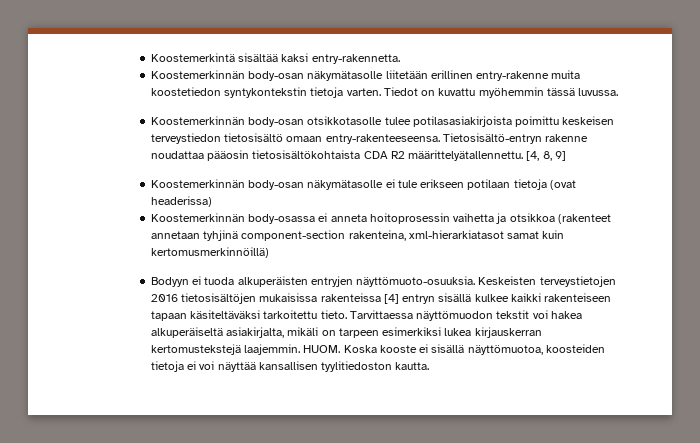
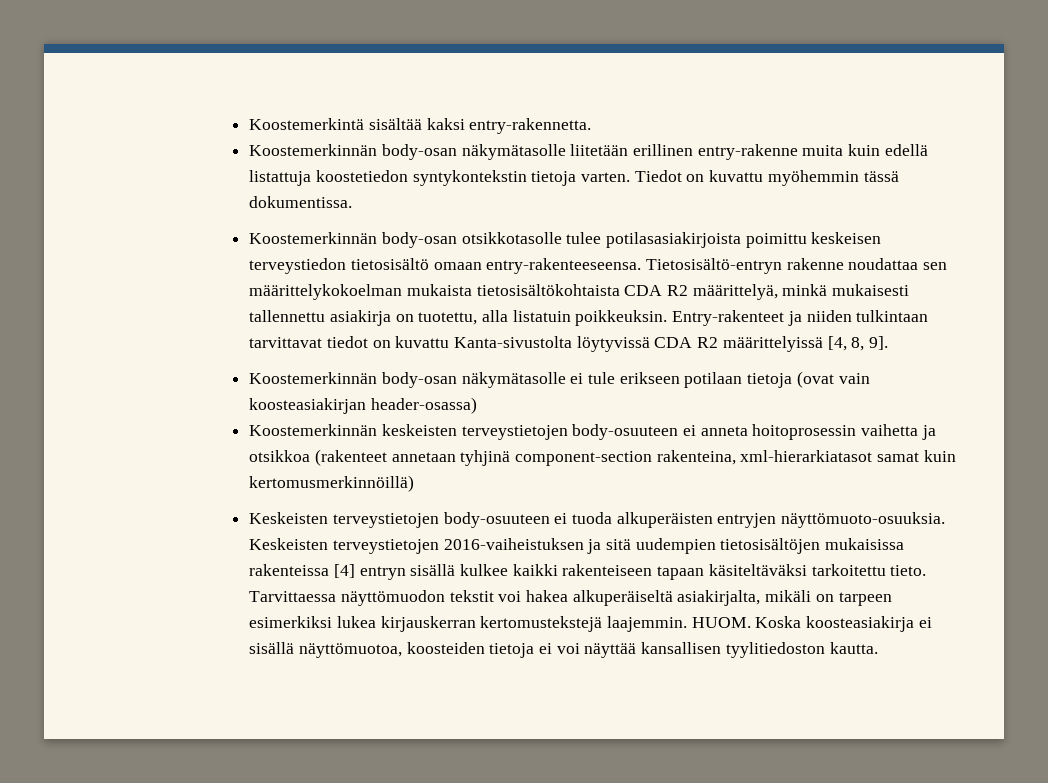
(581, 74) none -> [848,144,928,156] [249,170,312,186] kuin edellä listattuja
[577,88,618,96] luvussa. -> [249,196,353,208] dokumentissa.
[207,150,524,161] pääosin tietosisältökohtaista CDA R2 määrittelyätallennettu. -> [923,262,948,270] [249,284,910,300] [249,310,929,326] [249,336,823,352] sen määrittelykokoelman mukaista tietosisältökohtaista CDA R2 määrittelyä, minkä mukaisesti tallennettu asiakirja on tuotettu, alla listatuin poikkeuksin. Entry-rakenteet ja niiden tulkintaan tarvittavat tiedot on kuvattu Kanta-sivustolta löytyvissä CDA R2 määrittelyissä
[554,151,566,161] 9] -> [869,336,889,350] 9].
[150,196,212,207] [150,213,316,224] headerissa) // Koostemerkinnän body-osassa -> [838,373,870,384] [249,397,477,414] [249,424,679,440] vain koosteasiakirjan header-osassa) // Koostemerkinnän keskeisten terveystietojen body-osuuteen
[150,277,189,287] Bodyyn -> [249,512,550,528] Keskeisten terveystietojen body-osuuteen
[150,294,178,302] 2016 -> [443,538,716,554] 2016-vaiheistuksen ja sitä uudempien
[379,345,417,353] kooste -> [806,616,915,632] koosteasiakirja

